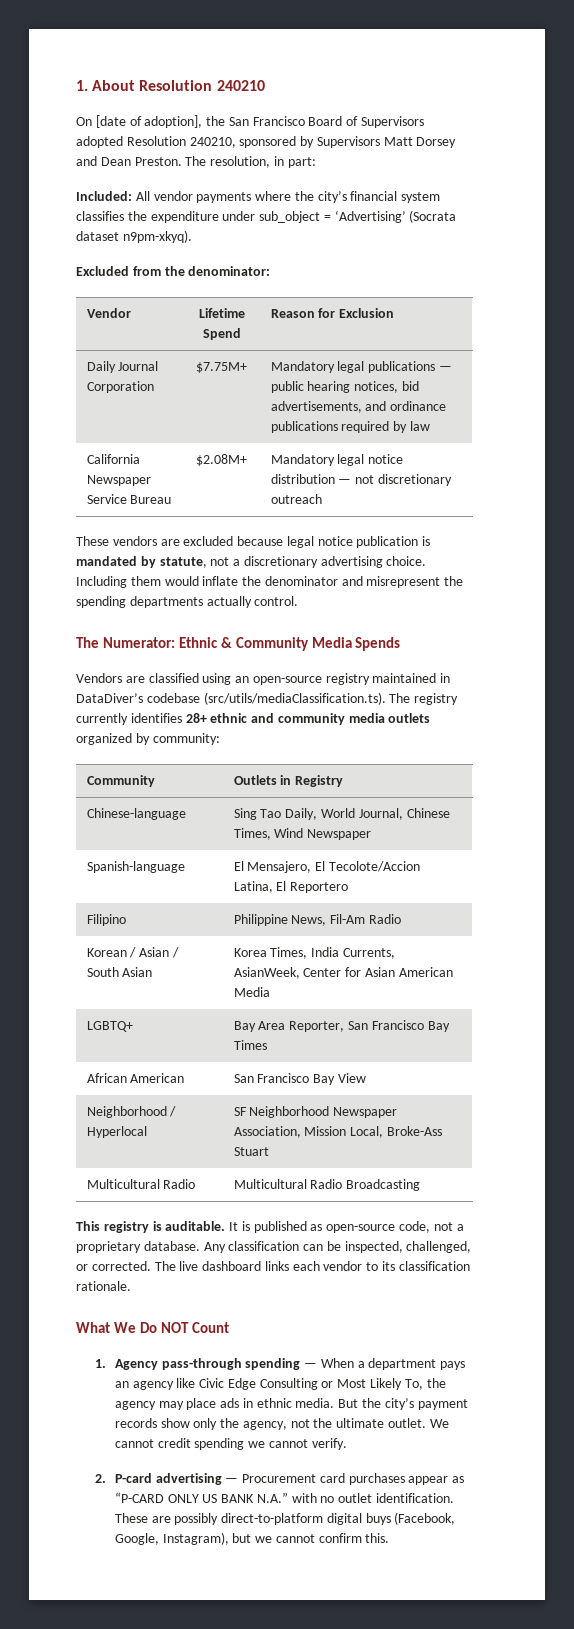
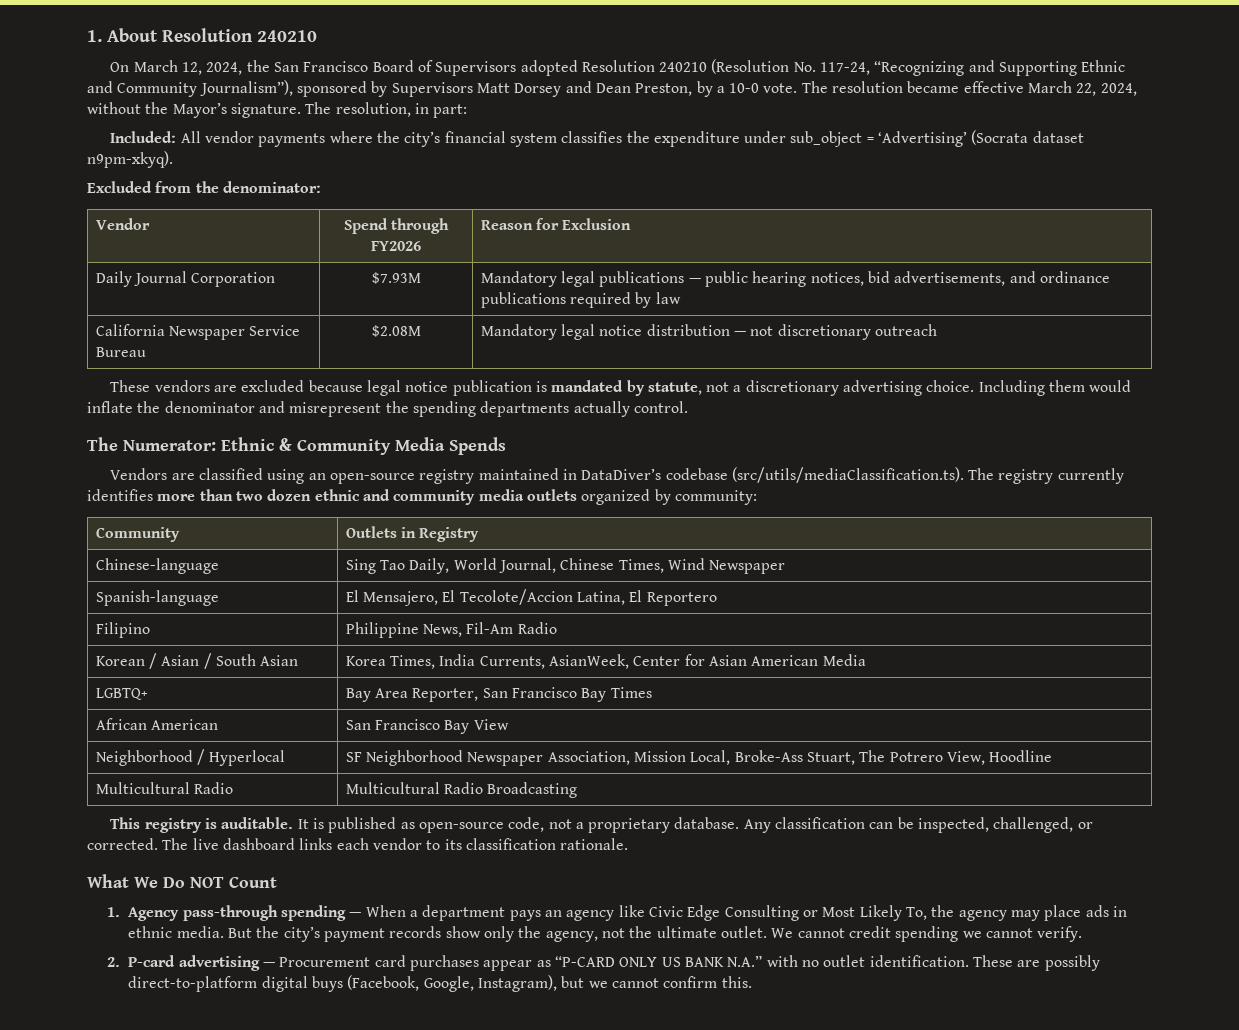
[95,115,203,128] [date of adoption], -> [133,60,243,75] March 12, 2024,
[189,137,236,148] 240210, -> [659,59,1126,76] [87,80,293,97] 240210 (Resolution No. 117-24, “Recognizing and Supporting Ethnic and Community Journalism”),
[134,157,182,166] Preston. -> [635,81,1137,97] [87,102,301,118] Preston, by a 10-0 vote. The resolution became effective March 22, 2024, without the Mayor’s signature.
[198,308,245,318] Lifetime -> (150, 224) none
(241, 334) none -> [391,218,450,234] [371,241,421,251] through FY2026
[196,362,247,373] $7.75M+ -> [371,272,421,284] $7.93M
[196,454,247,466] $2.08M+ -> [371,325,421,337] $2.08M
[185,713,207,723] 28+ -> [157,489,312,501] more than two dozen
[233,1147,269,1156] Stuart -> [806,750,1053,765] Stuart, The Potrero View, Hoodline

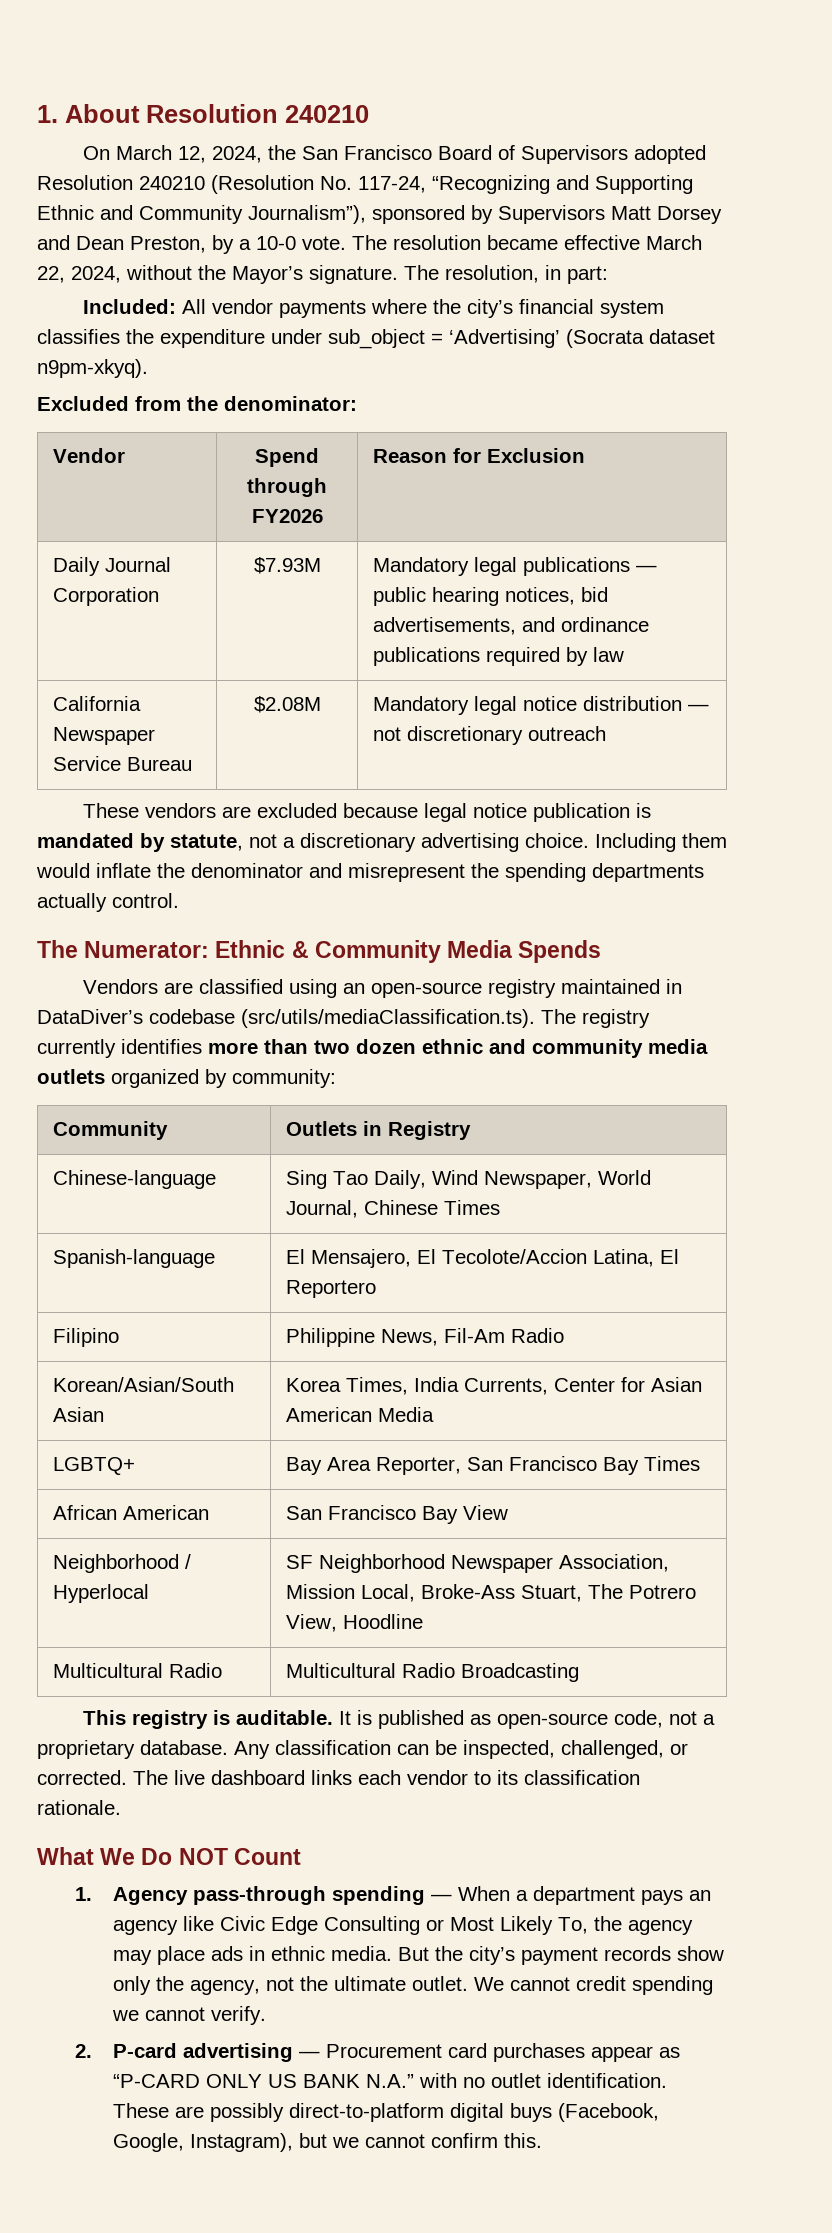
(450, 566) none -> [431,1170,592,1189] Wind Newspaper,
[618,558,786,574] Times, Wind Newspaper -> [443,1200,500,1215] Times
[95,653,256,669] Korean / Asian / South -> [52,1377,234,1392] Korean/Asian/South
[548,654,629,669] AsianWeek, -> (548, 1386) none

